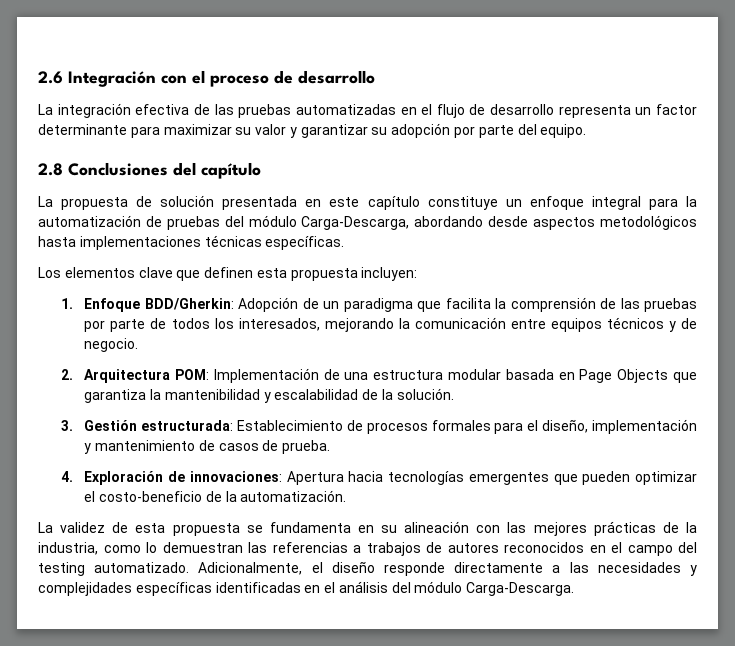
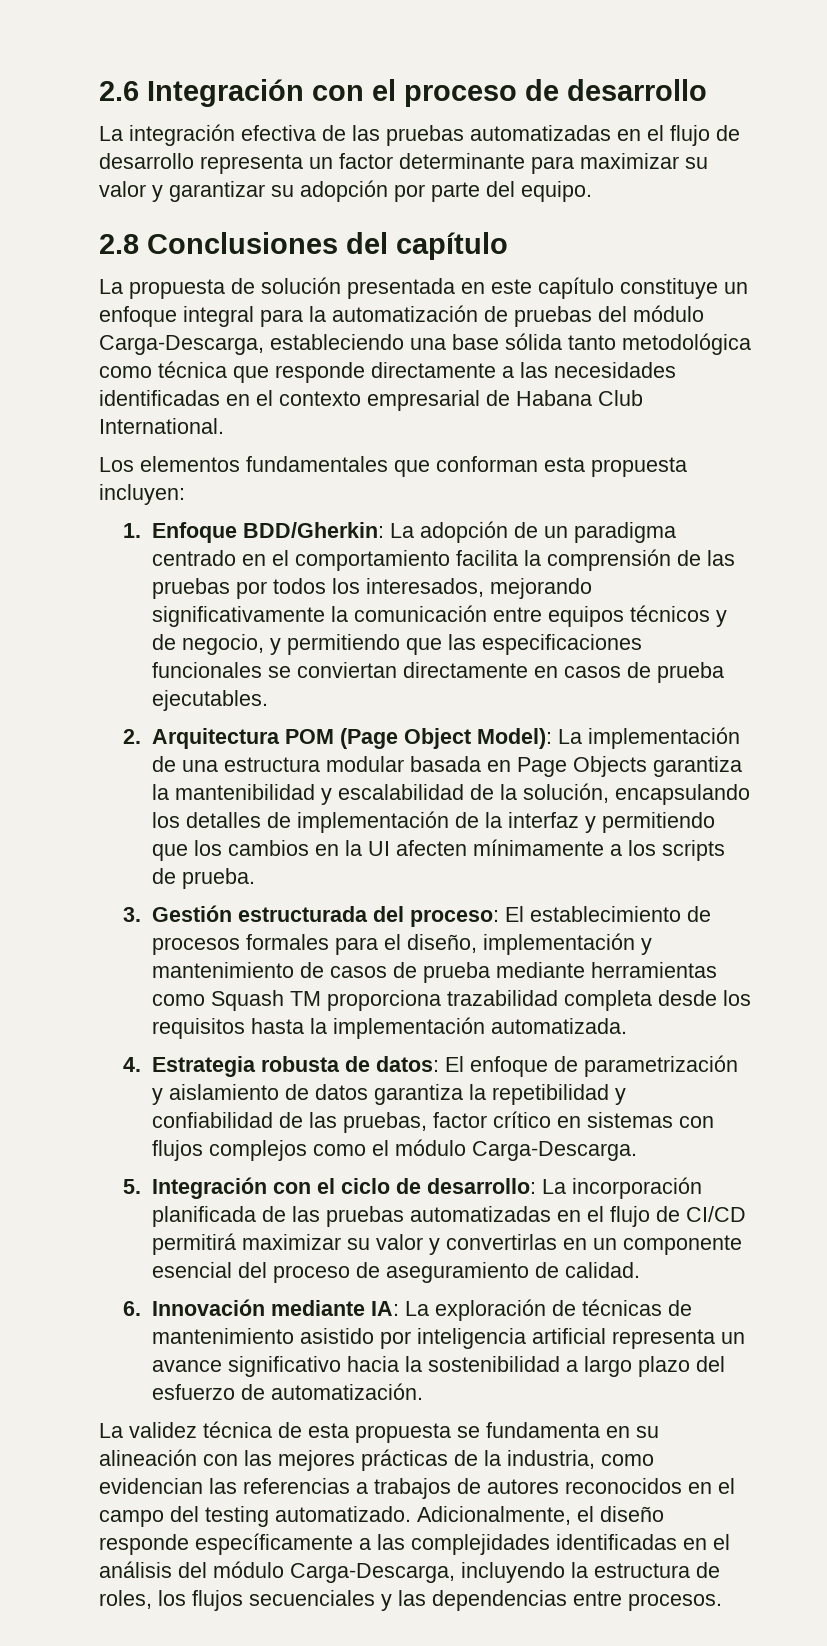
[414,215,698,230] [38,235,345,250] abordando desde aspectos metodológicos hasta implementaciones técnicas específicas. -> [270,333,751,355] [99,361,676,383] [99,390,643,411] [99,418,224,434] estableciendo una base sólida tanto metodológica como técnica que responde directamente a las necesidades identificadas en el contexto empresarial de Habana Club International.
[138,267,254,281] clave que definen -> [246,456,538,477] fundamentales que conforman
[238,297,299,312] Adopción -> [390,521,509,543] La adopción
[417,301,442,312] que -> [152,550,451,571] centrado en el comportamiento
[110,318,167,332] parte de -> (268, 590) none
(394, 325) none -> [152,606,326,627] significativamente
[84,338,139,352] [61,368,319,383] negocio. // 2. Arquitectura POM: Implementación -> [182,634,643,655] [152,662,725,683] [152,690,269,711] [123,727,741,749] negocio, y permitiendo que las especificaciones funcionales se conviertan directamente en casos de prueba ejecutables. // 2. Arquitectura POM (Page Object Model): La implementación
[672,372,697,383] que -> (648, 766) none
[396,388,454,400] [61,420,344,431] solución. // 3. Gestión estructurada: Establecimiento -> [523,783,751,805] [152,811,716,833] [152,839,726,861] [152,868,256,889] [123,905,682,927] solución, encapsulando los detalles de implementación de la interfaz y permitiendo que los cambios en la UI afecten mínimamente a los scripts de prueba. // 3. Gestión estructurada del proceso: El establecimiento
[282,440,331,454] [61,471,697,485] [84,491,237,502] prueba. // 4. Exploración de innovaciones: Apertura hacia tecnologías emergentes que pueden optimizar el costo-beneficio de la -> [423,962,718,983] [152,990,752,1011] [152,1017,628,1039] [123,1055,739,1077] [152,1084,627,1105] [152,1111,715,1133] [152,1139,638,1161] [123,1177,703,1199] [152,1206,747,1227] [152,1233,743,1255] [152,1262,641,1283] [123,1299,693,1321] [152,1328,746,1349] [152,1356,726,1377] [152,1384,266,1400] prueba mediante herramientas como Squash TM proporciona trazabilidad completa desde los requisitos hasta la implementación automatizada. // 4. Estrategia robusta de datos: El enfoque de parametrización y aislamiento de datos garantiza la repetibilidad y confiabilidad de las pruebas, factor crítico en sistemas con flujos complejos como el módulo Carga-Descarga. // 5. Integración con el ciclo de desarrollo: La incorporación planificada de las pruebas automatizadas en el flujo de CI/CD permitirá maximizar su valor y convertirlas en un componente esencial del proceso de aseguramiento de calidad. // 6. Innovación mediante IA: La exploración de técnicas de mantenimiento asistido por inteligencia artificial representa un avance significativo hacia la sostenibilidad a largo plazo del esfuerzo de
(106, 527) none -> [203,1421,272,1438] técnica
[146,542,243,553] lo demuestran -> [99,1478,203,1494] evidencian
[454,562,698,576] [38,582,212,596] directamente a las necesidades y complejidades específicas -> [195,1533,550,1555] específicamente a las complejidades
[466,582,575,596] Carga-Descarga. -> [290,1562,720,1583] [99,1590,722,1611] Carga-Descarga, incluyendo la estructura de roles, los flujos secuenciales y las dependencias entre procesos.

